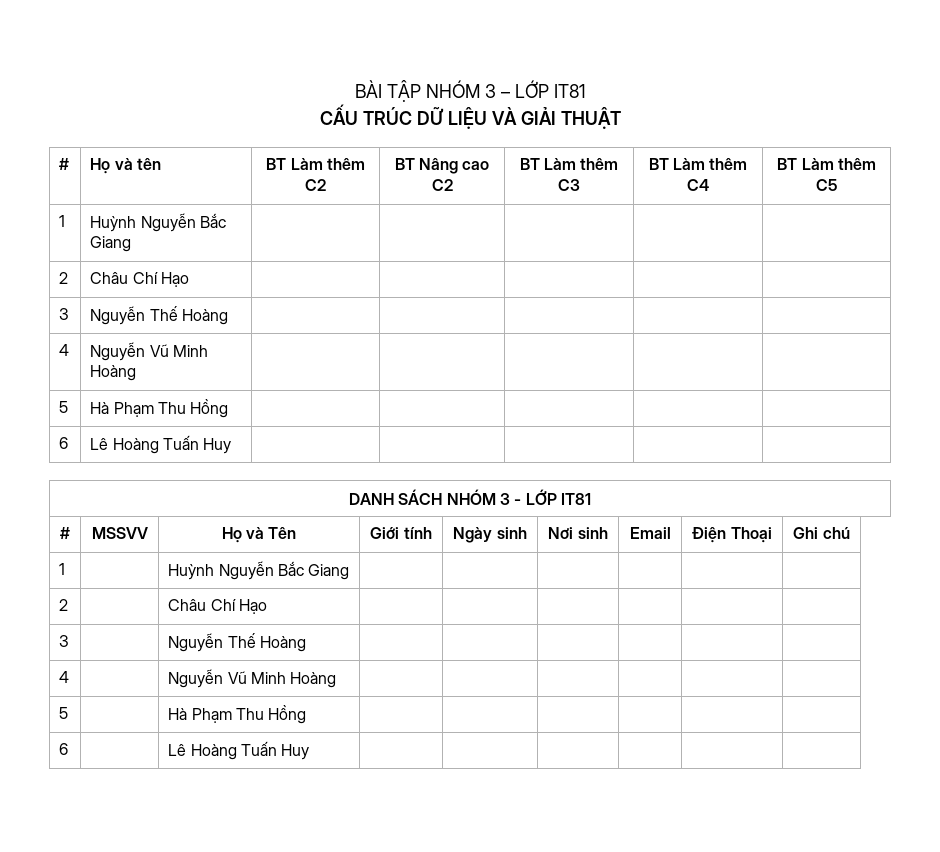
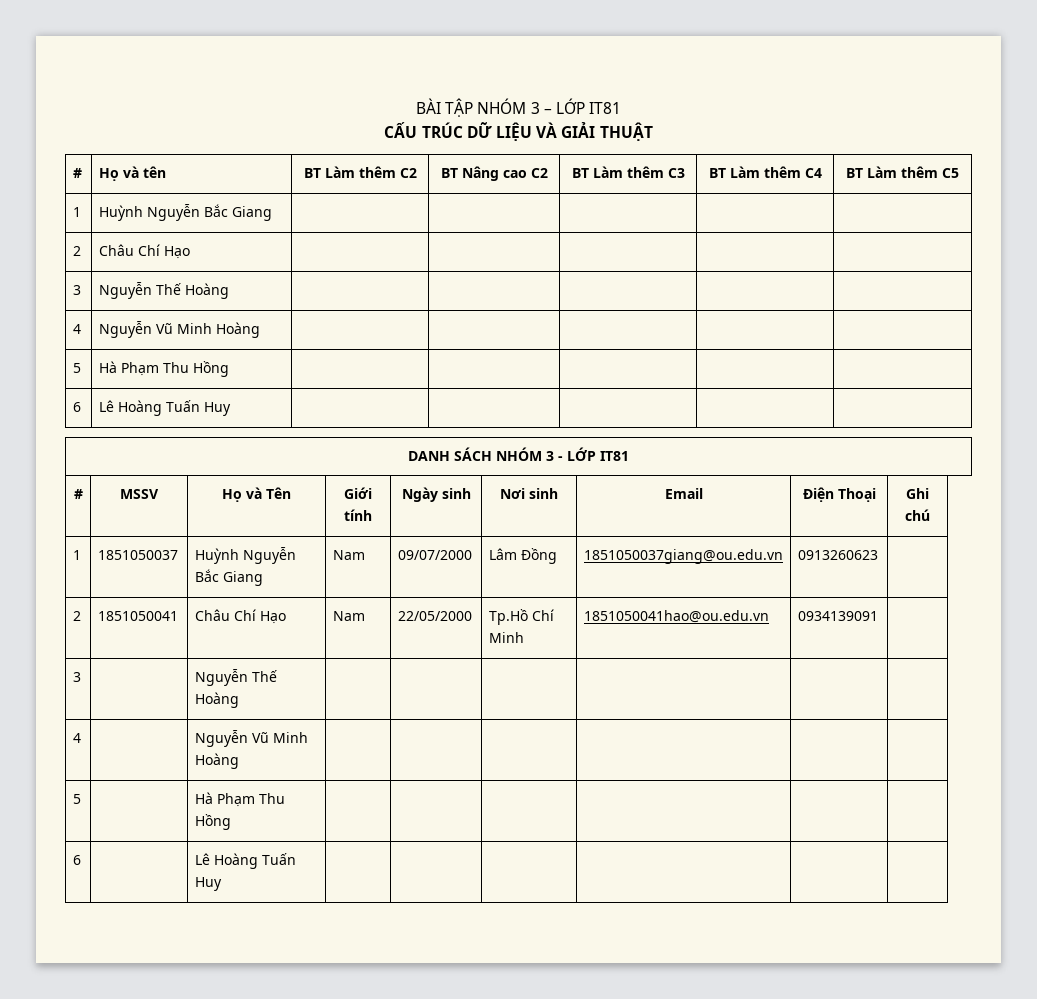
[91,527,148,539] MSSVV -> [120,489,159,499] MSSV
[168,561,350,580] [59,599,69,611] [168,599,267,614] | Huỳnh Nguyễn Bắc Giang | | | | | | // 2 | | Châu Chí Hạo | | | | | -> [97,550,178,560] [194,547,296,564] [194,569,263,586] [332,550,365,560] [397,550,472,560] [488,548,557,564] [583,549,783,564] [797,550,878,560] [72,611,81,621] [97,611,178,621] [194,609,286,624] [332,611,365,621] [397,611,472,621] [488,609,554,625] [488,632,524,643] [583,610,769,623] [797,611,878,621] 1851050037 | Huỳnh Nguyễn Bắc Giang | Nam | 09/07/2000 | Lâm Đồng | 1851050037giang@ou.edu.vn | 0913260623 | // 2 | 1851050041 | Châu Chí Hạo | Nam | 22/05/2000 | Tp.Hồ Chí Minh | 1851050041hao@ou.edu.vn | 0934139091

